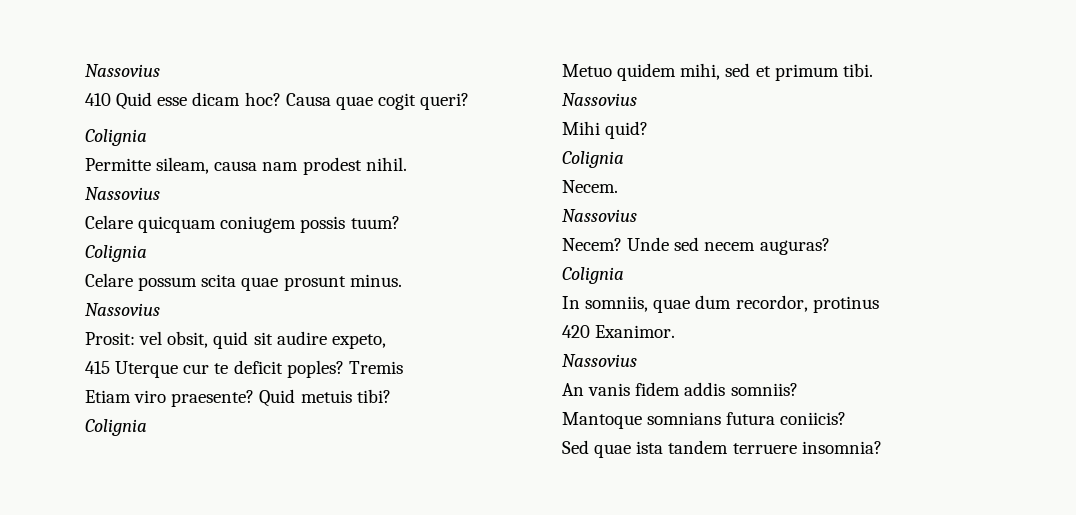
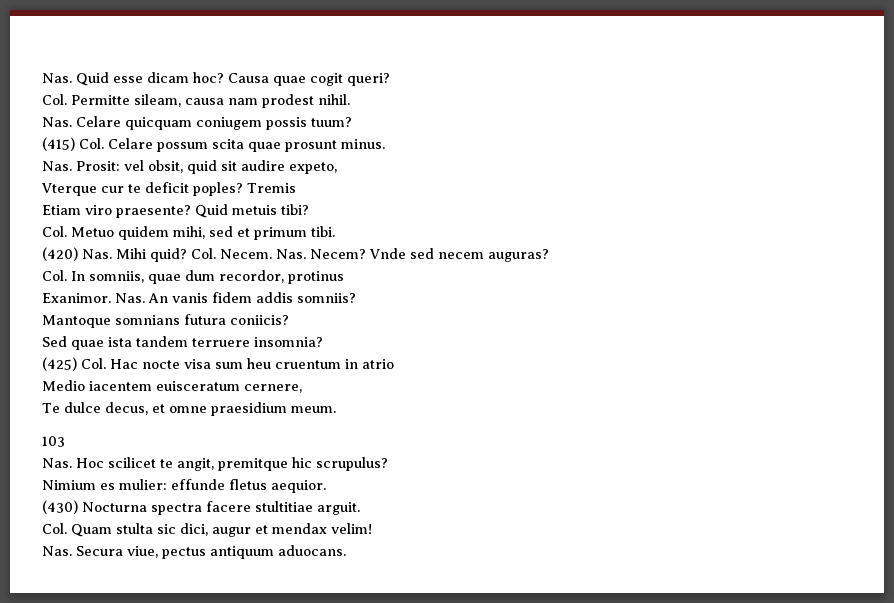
[85,64,160,77] [85,93,111,106] Nassovius // 410 -> [42,73,72,83] Nas.
[85,129,147,146] Colignia // -> [42,94,67,105] Col.
[85,187,160,200] Nassovius // -> [42,117,72,127] Nas.
[85,245,147,262] Colignia // -> [42,137,104,151] (415) Col.
[85,303,160,316] Nassovius // -> [42,161,72,171] Nas.
[85,361,179,378] 415 Uterque -> [41,183,97,196] Vterque
[85,419,147,436] Colignia // -> [42,226,67,237] Col.
[562,93,637,106] Nassovius // -> [42,247,112,261] (420) Nas.
[562,151,624,168] // Colignia // -> [191,248,216,259] Col.
[562,209,637,222] [562,237,670,251] // Nassovius // Necem? Unde -> [276,248,406,259] Nas. Necem? Vnde
[562,267,624,284] Colignia // -> [42,270,67,281] Col.
[562,325,590,338] 420 -> (344, 277) none
[562,354,637,367] // Nassovius // -> [115,293,145,303] Nas.
(882, 447) none -> [42,357,394,371] [42,380,302,393] [42,402,336,416] [42,436,65,447] [42,457,388,471] [42,479,326,493] [42,500,360,515] [42,523,372,537] [42,545,346,559] // (425) Col. Hac nocte visa sum heu cruentum in atrio // Medio iacentem euisceratum cernere, // Te dulce decus, et omne praesidium meum. // 103 // Nas. Hoc scilicet te angit, premitque hic scrupulus? // Nimium es mulier: effunde fletus aequior. // (430) Nocturna spectra facere stultitiae arguit. // Col. Quam stulta sic dici, augur et mendax velim! // Nas. Secura viue, pectus antiquum aduocans.

